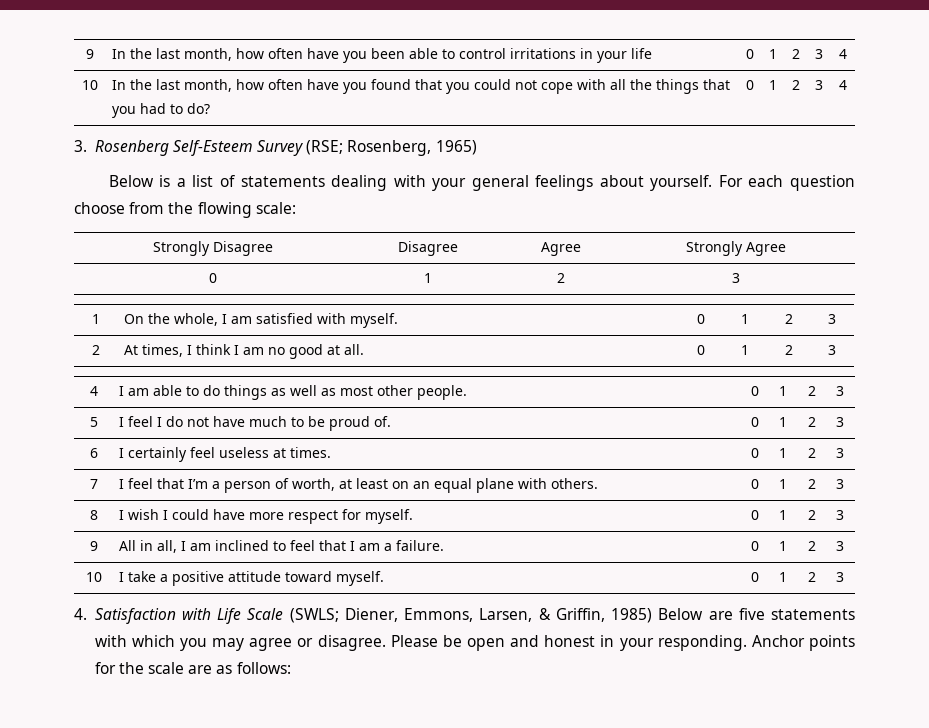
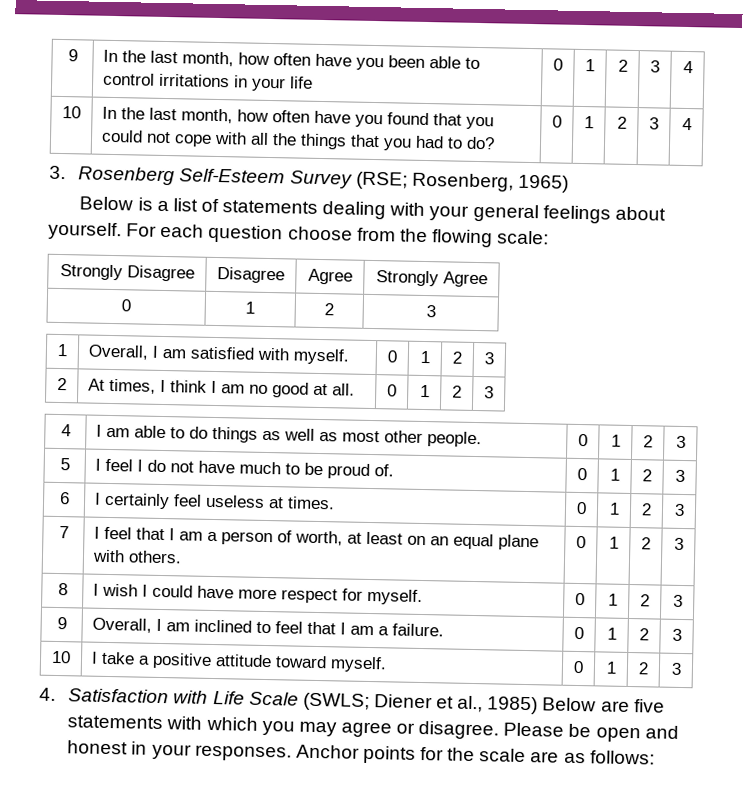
[124,313,219,326] On the whole, -> [88,344,150,360] Overall,
[188,479,209,489] I’m -> [169,528,204,541] I am
[119,540,178,553] All in all, -> [92,617,153,633] Overall,
[344,608,605,622] Diener, Emmons, Larsen, & Griffin, -> [373,694,484,713] Diener et al.,
[657,635,747,651] responding. -> [194,744,292,762] responses.

